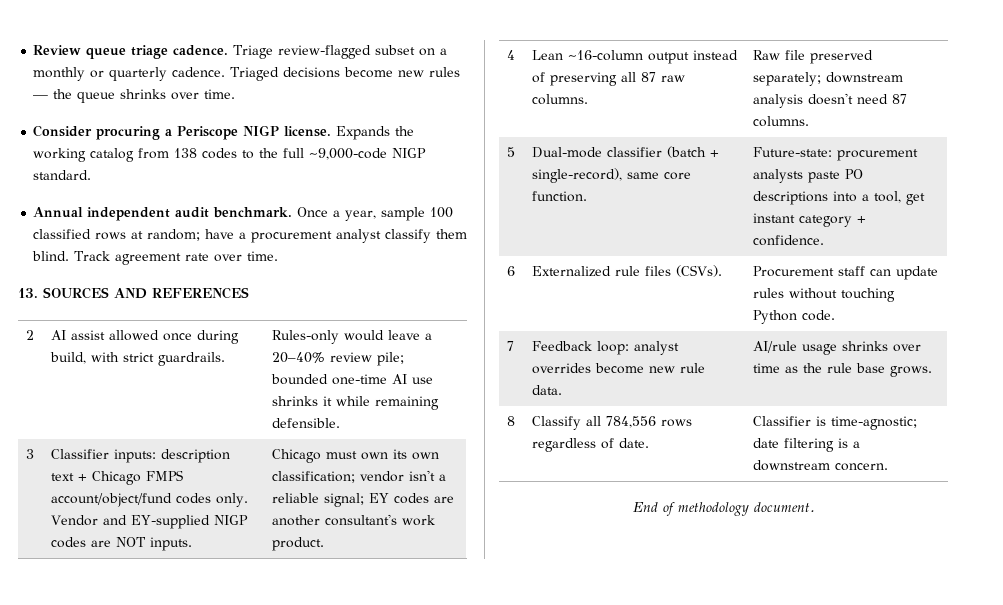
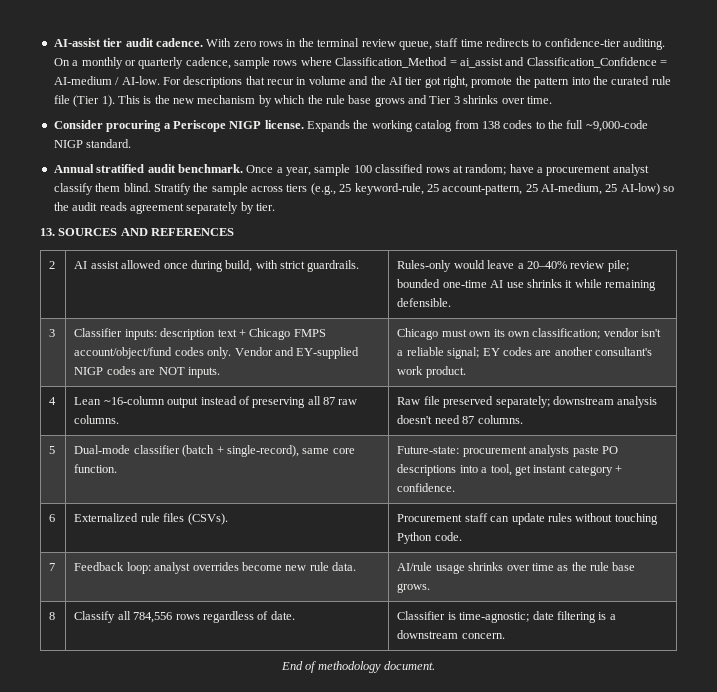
[33,45,448,59] [33,67,461,81] [33,89,116,103] Review queue triage cadence. Triage review-flagged subset on a monthly or quarterly cadence. Triaged decisions become new rules — the queue -> [53,38,666,50] [53,57,667,69] [53,76,671,88] [53,95,460,107] AI-assist tier audit cadence. With zero rows in the terminal review queue, staff time redirects to confidence-tier auditing. On a monthly or quarterly cadence, sample rows where Classification_Method = ai_assist and Classification_Confidence = AI-medium / AI-low. For descriptions that recur in volume and the AI tier got right, promote the pattern into the curated rule file (Tier 1). This is the new mechanism by which the rule base grows and Tier 3
[87,207,171,221] independent -> [96,164,145,173] stratified
[74,251,279,265] Track agreement rate over time. -> [153,183,675,195] [53,202,275,214] Stratify the sample across tiers (e.g., 25 keyword-rule, 25 account-pattern, 25 AI-medium, 25 AI-low) so the audit reads agreement separately by tier.

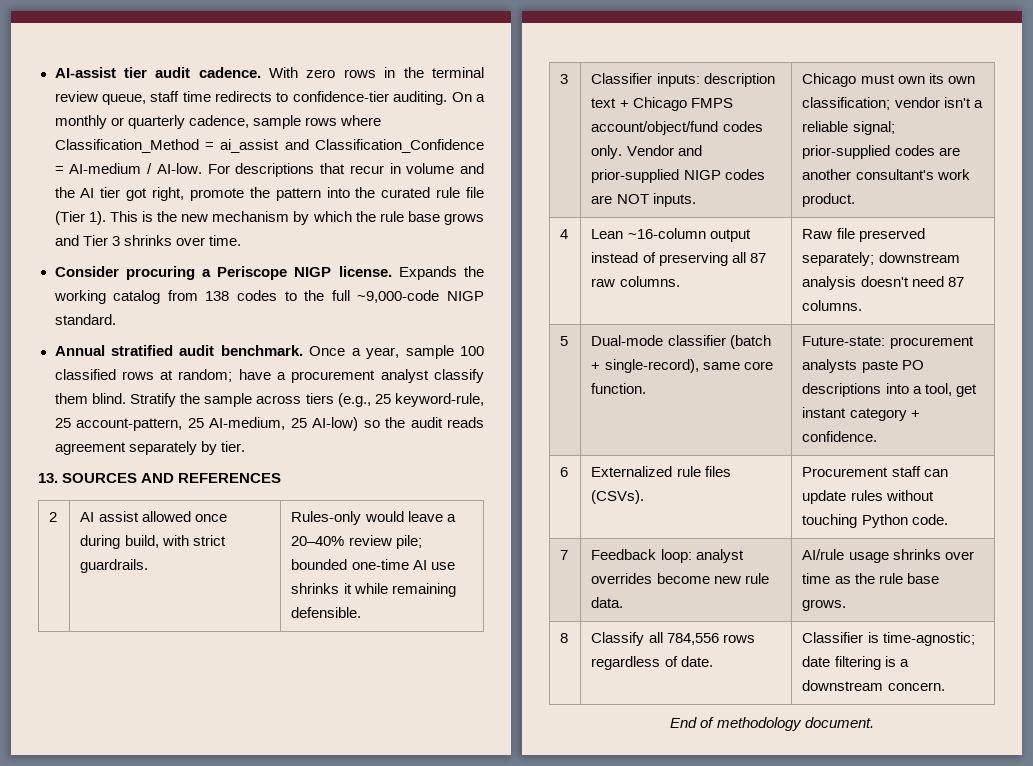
[296,347,360,359] EY-supplied -> [591,169,680,183] prior-supplied
[482,348,500,356] EY -> [802,145,891,159] prior-supplied

